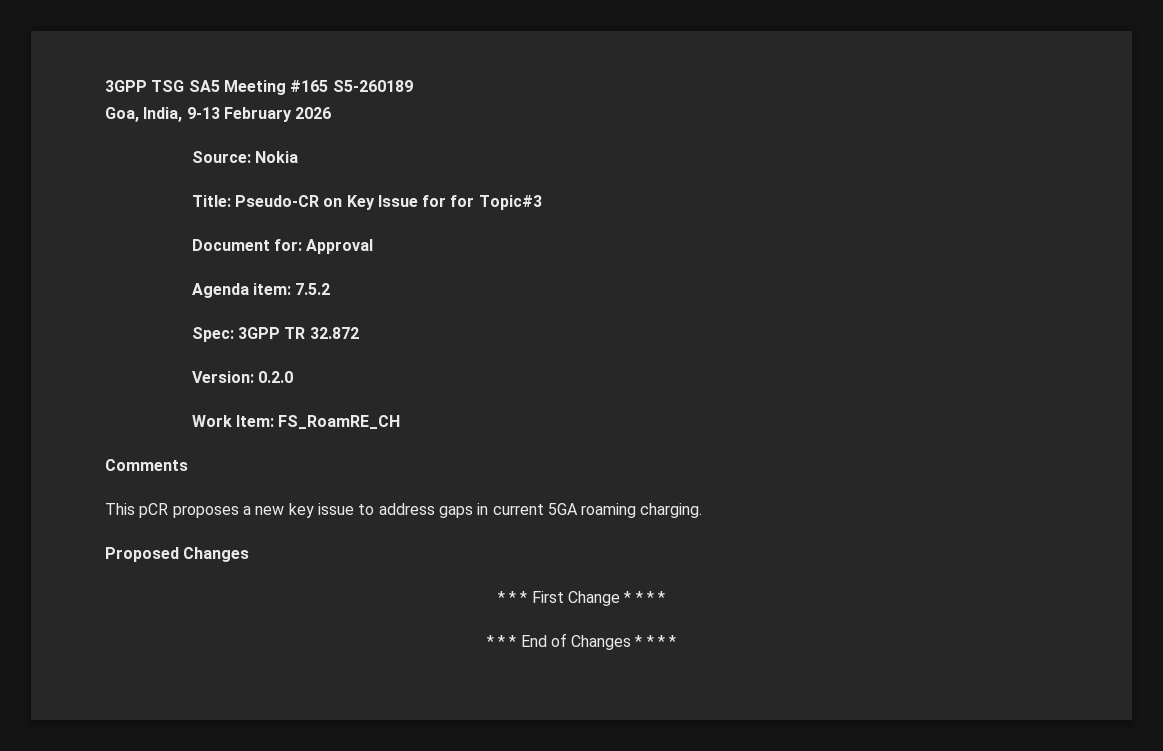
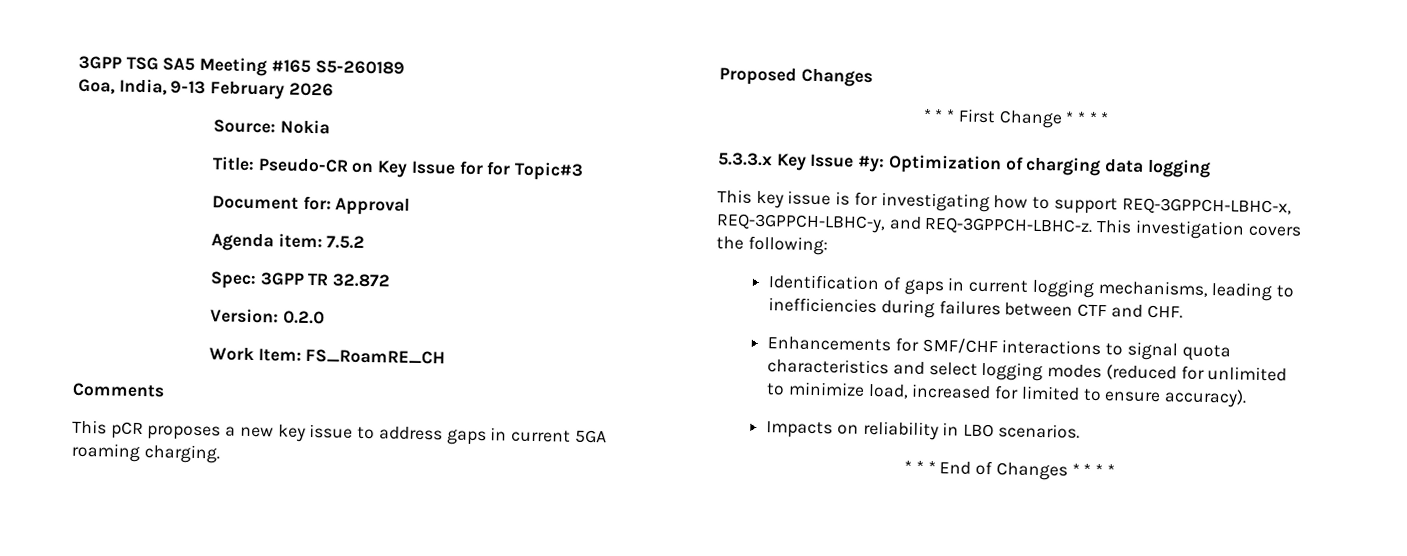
(666, 597) none -> [718,152,1211,178] [717,189,1292,216] [716,213,1302,240] [716,235,828,256] [768,274,1295,302] [768,297,1183,319] [767,336,1231,362] [767,358,1288,382] [766,381,1248,408] [766,420,1080,441] // 5.3.3.x Key Issue #y: Optimization of charging data logging // This key issue is for investigating how to support REQ-3GPPCH-LBHC-x, REQ-3GPPCH-LBHC-y, and REQ-3GPPCH-LBHC-z. This investigation covers the following: // Identification of gaps in current logging mechanisms, leading to inefficiencies during failures between CTF and CHF. // Enhancements for SMF/CHF interactions to signal quota characteristics and select logging modes (reduced for unlimited to minimize load, increased for limited to ensure accuracy). // Impacts on reliability in LBO scenarios.

